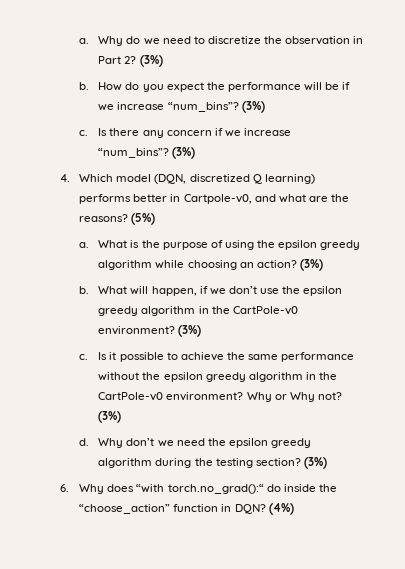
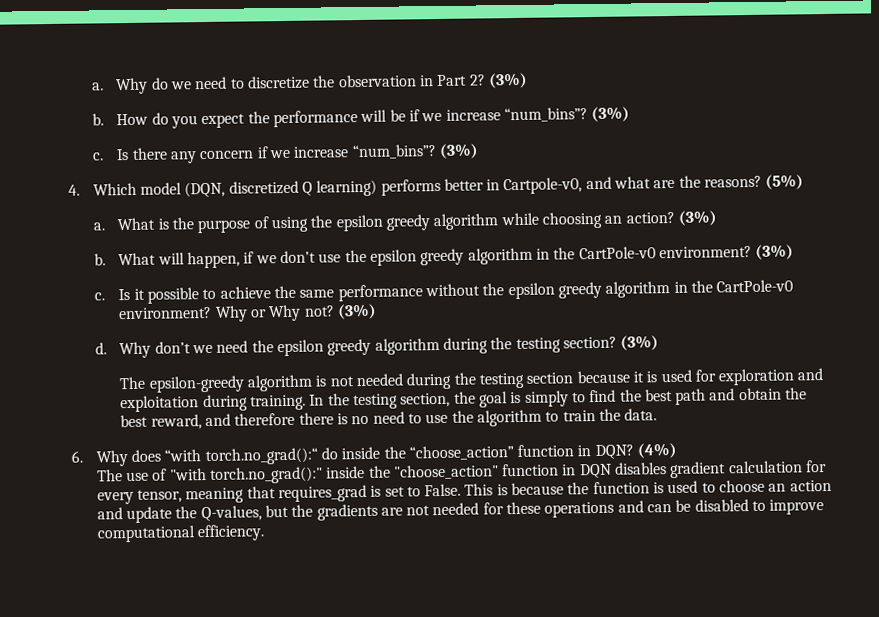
(327, 463) none -> [119,368,824,393] [120,387,808,413] [120,408,658,430] // The epsilon-greedy algorithm is not needed during the testing section because it is used for exploration and exploitation during training. In the testing section, the goal is simply to find the best path and obtain the best reward, and therefore there is no need to use the algorithm to train the data.
(294, 509) none -> [96,460,828,484] [96,479,832,505] [96,499,825,524] [96,524,264,543] // The use of "with torch.no_grad():" inside the "choose_action" function in DQN disables gradient calculation for every tensor, meaning that requires_grad is set to False. This is because the function is used to choose an action and update the Q-values, but the gradients are not needed for these operations and can be disabled to improve computational efficiency.

